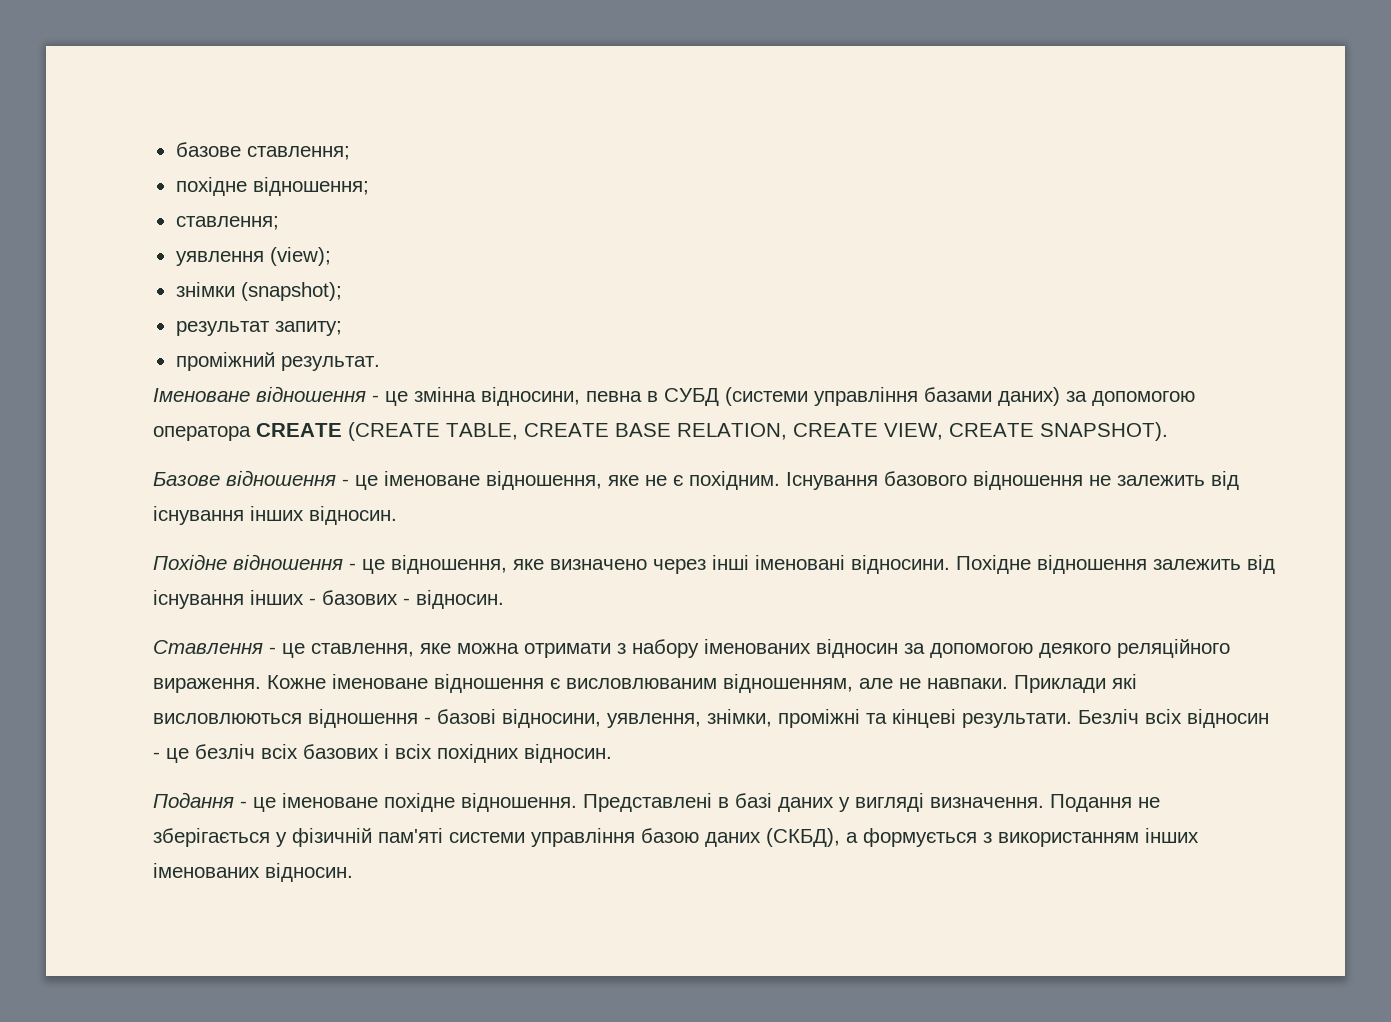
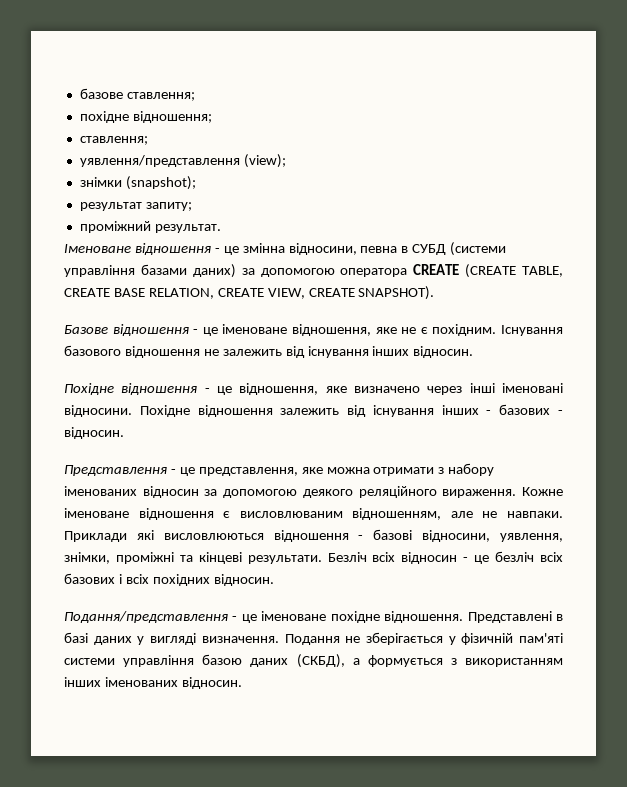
[175,251,264,266] уявлення -> [79,155,240,167] уявлення/представлення
[153,640,414,658] Ставлення - це ставлення, -> [64,465,298,476] Представлення - це представлення,
[153,792,234,808] Подання -> [64,611,228,623] Подання/представлення

